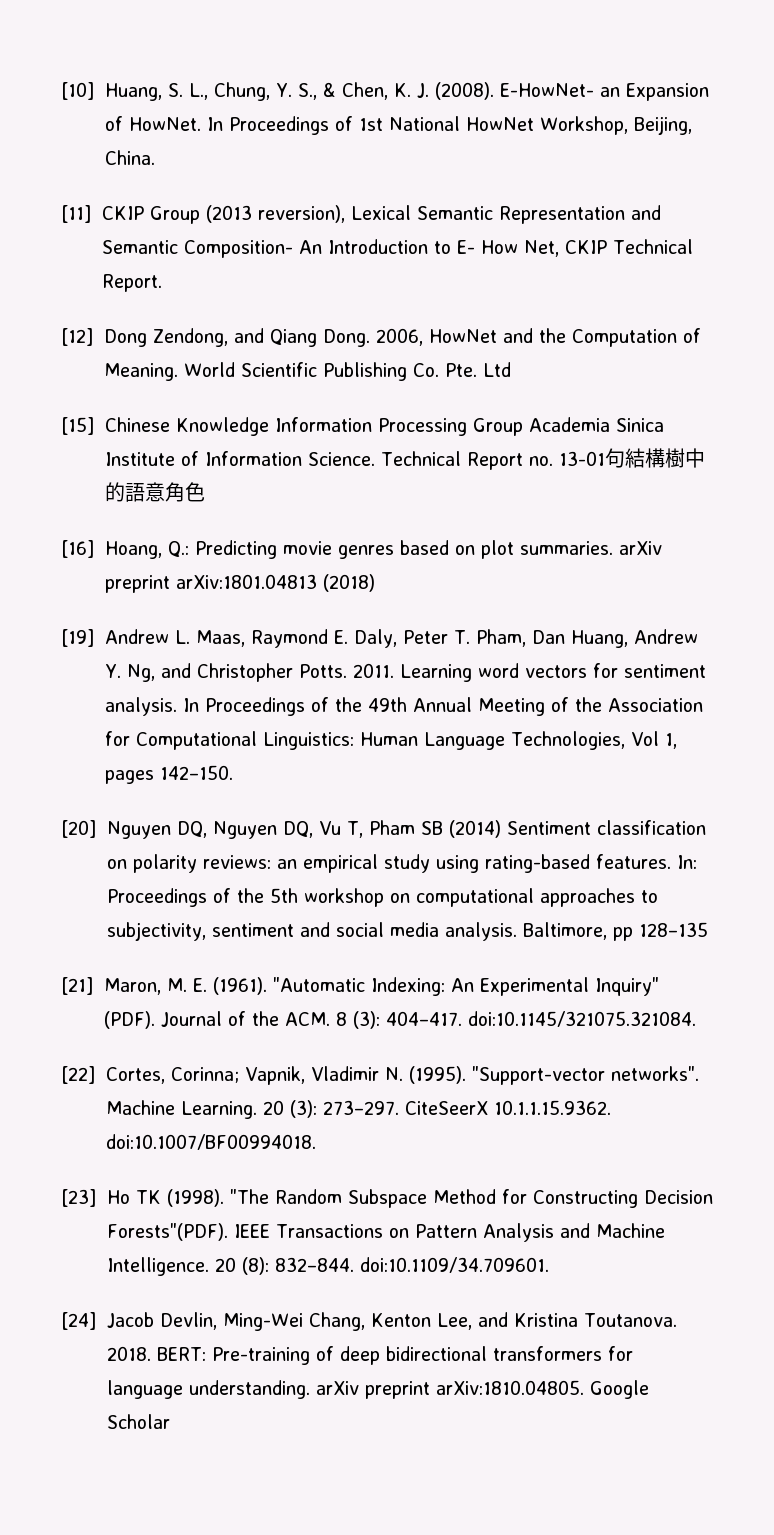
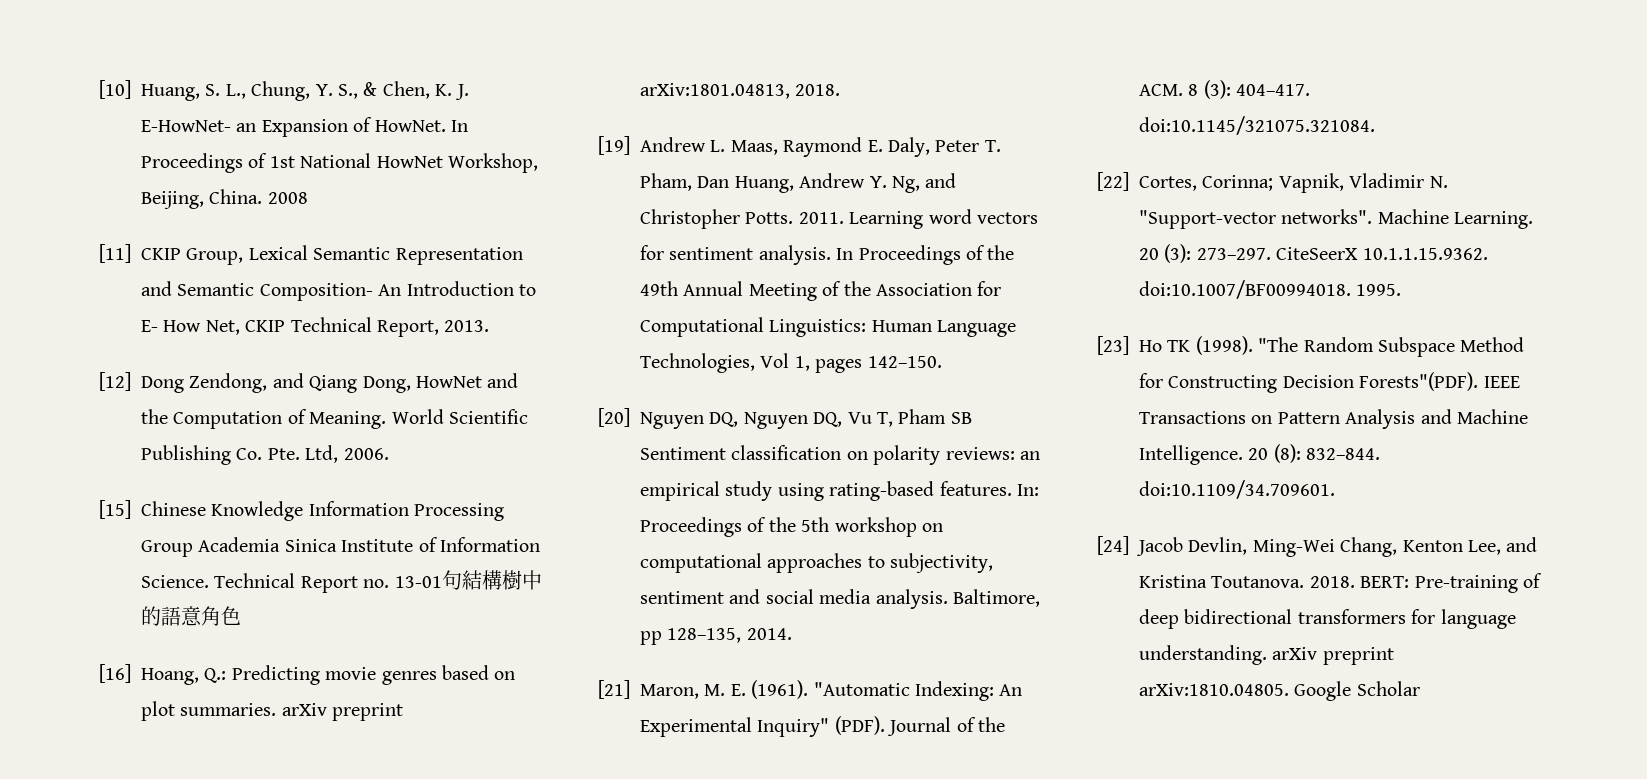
[434,82,494,100] (2008). -> (469, 92) none
(155, 157) none -> [267,192,308,204] 2008
[150,205,345,224] Group (2013 reversion), -> [186,248,244,265] Group,
[102,274,162,292] Report. -> [377,320,490,337] Report, 2013.
[323,328,423,347] Dong. 2006, -> [362,376,411,393] Dong,
[482,362,511,377] Ltd -> [305,445,389,463] Ltd, 2006.
[176,574,375,592] arXiv:1801.04813 (2018) -> [640,83,841,99] arXiv:1801.04813, 2018.
[449,820,501,838] (2014) -> (972, 418) none
[639,922,708,937] 128–135 -> [667,628,792,643] 128–135, 2014.
[408,1066,466,1084] (1995). -> (1448, 182) none
(316, 1142) none -> [1356,284,1402,296] 1995.

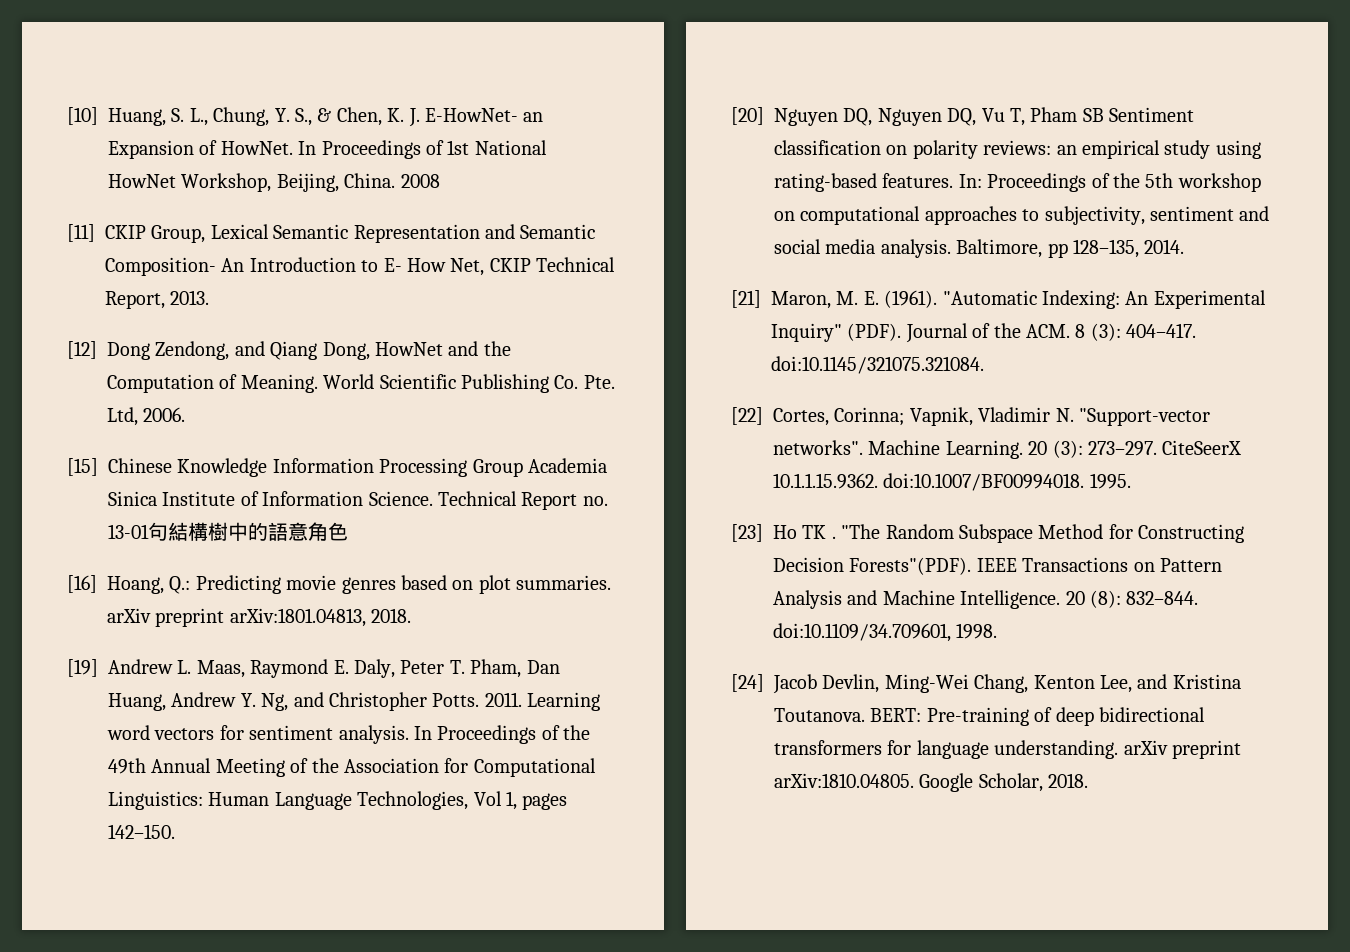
[1195,336,1253,355] (1998). -> [831,536,836,539] .
[1139,480,1335,499] doi:10.1109/34.709601. -> [773,623,998,642] doi:10.1109/34.709601, 1998.
[1309,576,1355,588] 2018. -> (865, 715) none
[1356,681,1420,696] Scholar -> [978,773,1089,792] Scholar, 2018.

